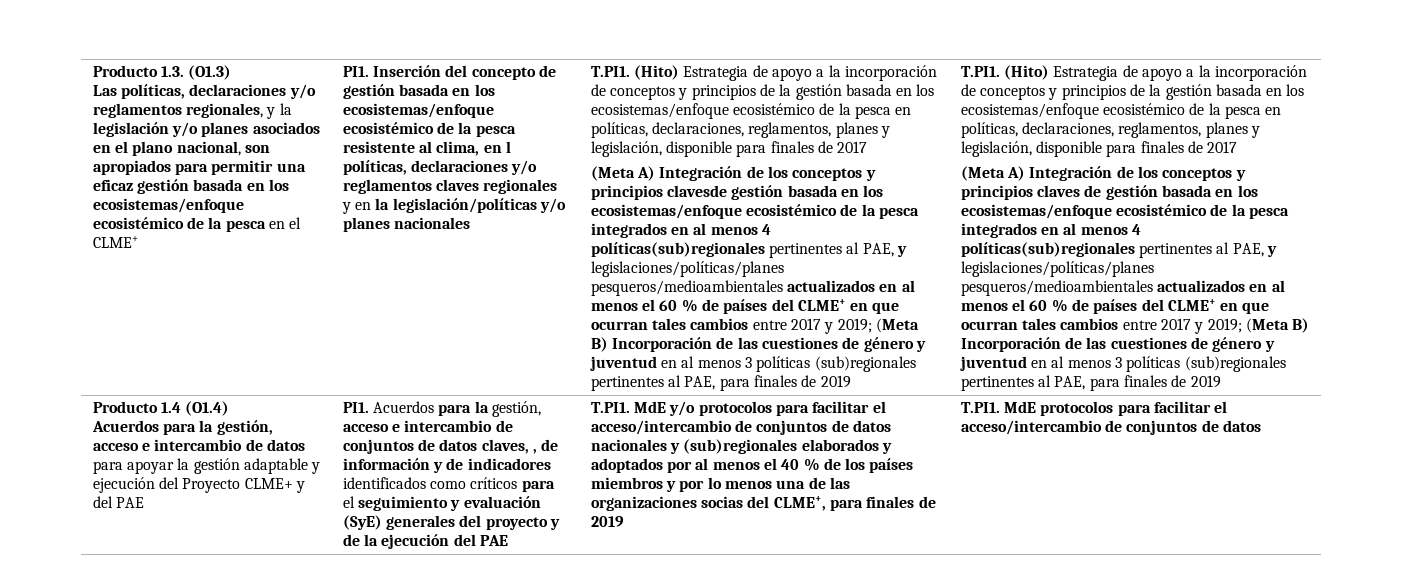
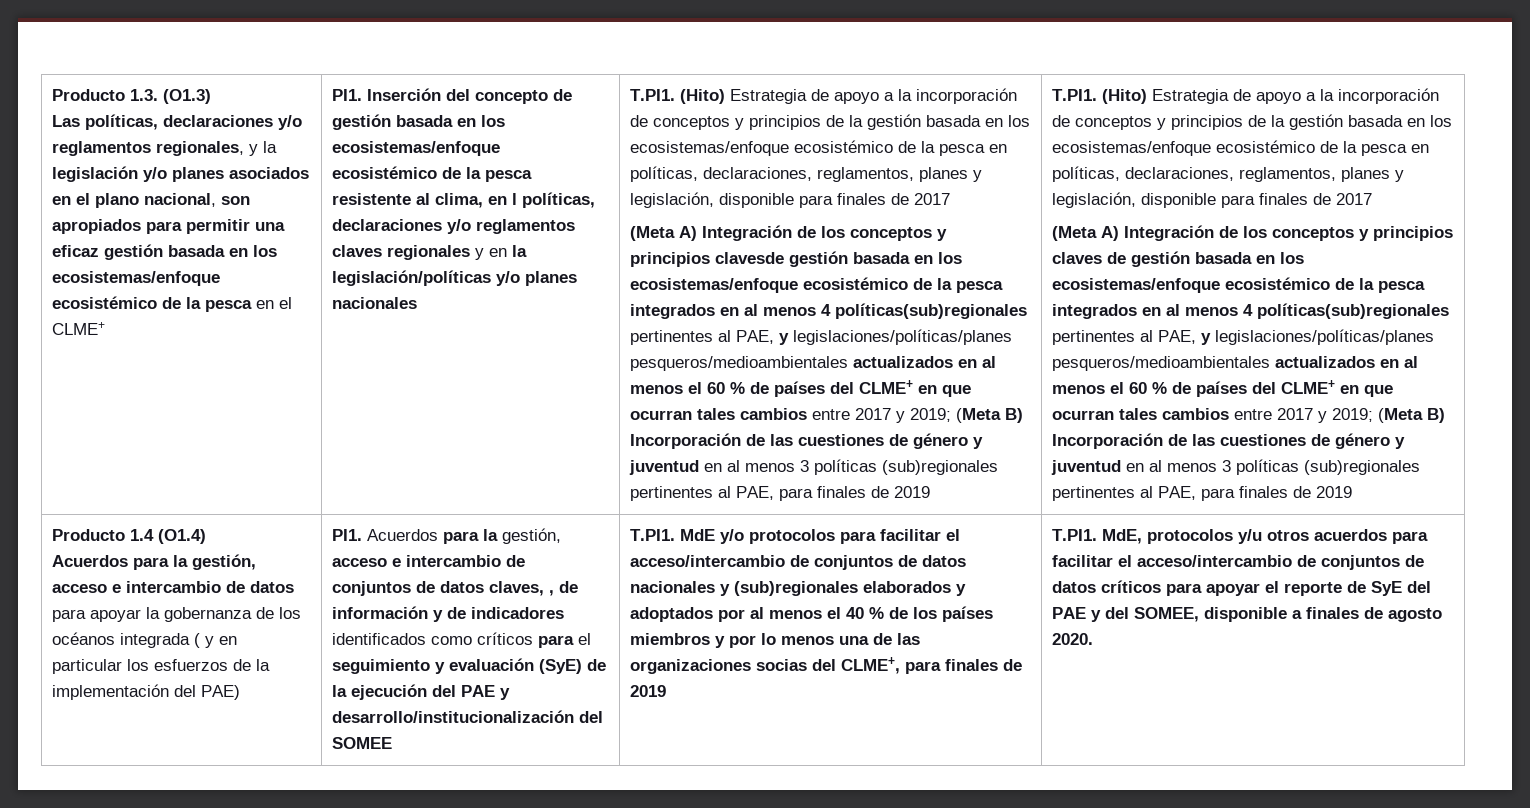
[193,458,321,474] [92,477,305,493] [92,496,144,508] gestión adaptable y ejecución del Proyecto CLME+ y del PAE -> [164,607,302,622] [52,632,238,648] [52,659,271,674] [52,684,241,700] gobernanza de los océanos integrada ( y en particular los esfuerzos de la implementación del PAE)
[385,515,560,530] generales del proyecto y -> (583, 666) none
(508, 540) none -> [500,688,511,700] [332,710,604,723] [332,737,393,749] y desarrollo/institucionalización del SOMEE
[1003,401,1228,416] [960,420,1261,435] MdE protocolos para facilitar el acceso/intercambio de conjuntos de datos -> [1102,529,1429,544] [1052,555,1425,570] [1052,580,1432,596] [1052,607,1443,622] [1052,633,1094,645] MdE, protocolos y/u otros acuerdos para facilitar el acceso/intercambio de conjuntos de datos críticos para apoyar el reporte de SyE del PAE y del SOMEE, disponible a finales de agosto 2020.

